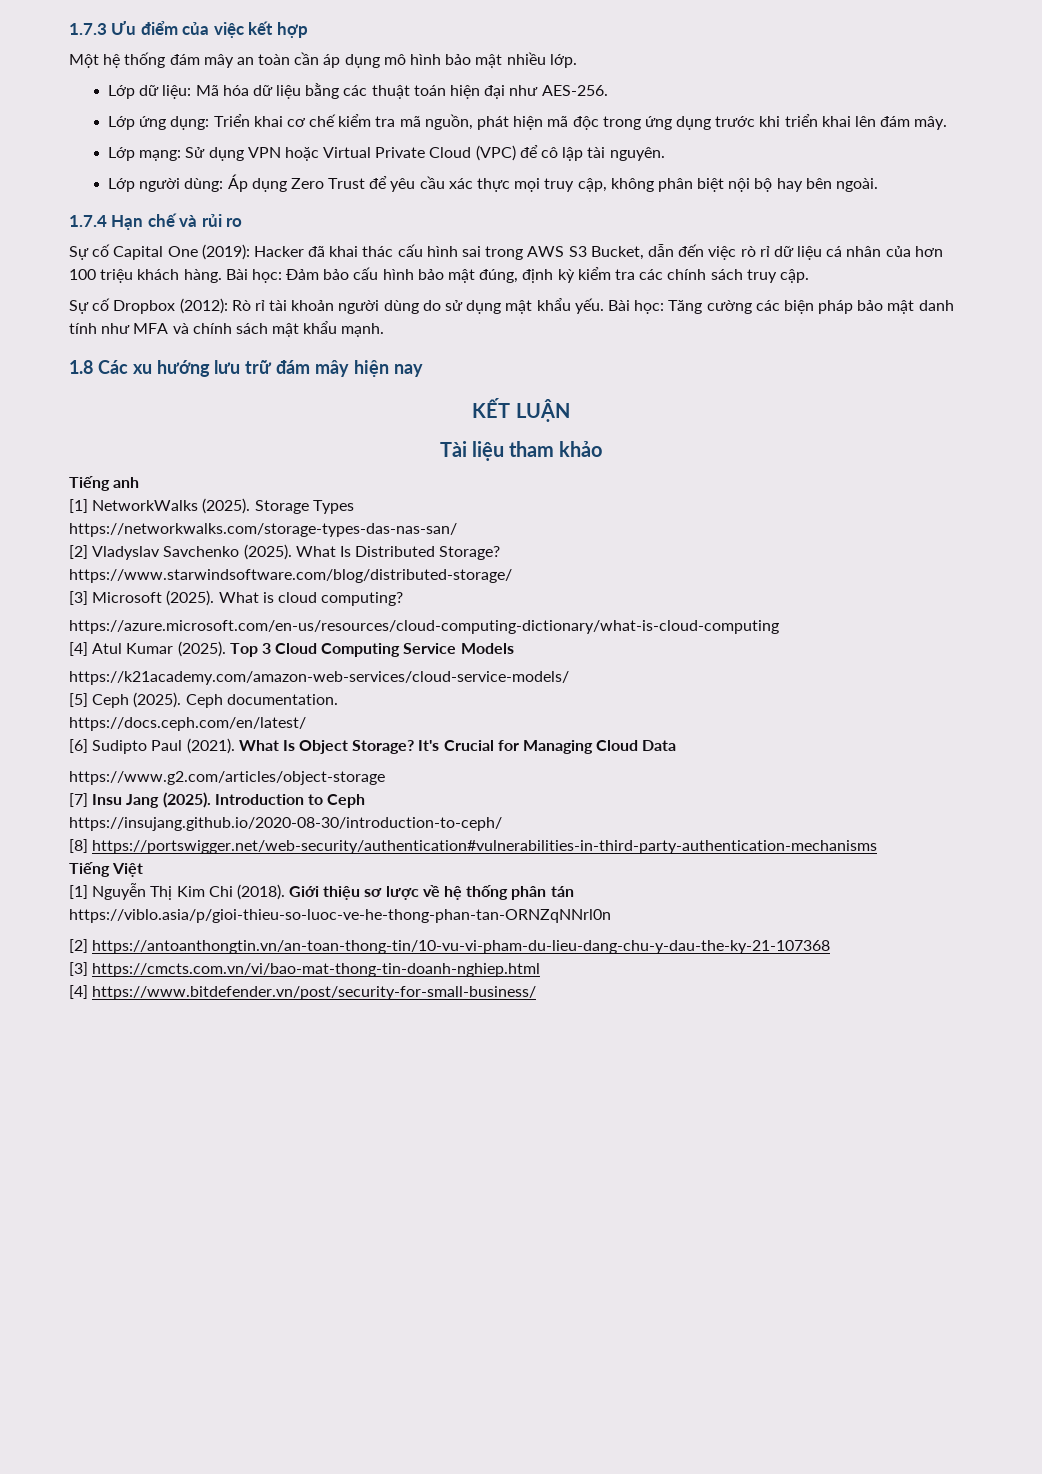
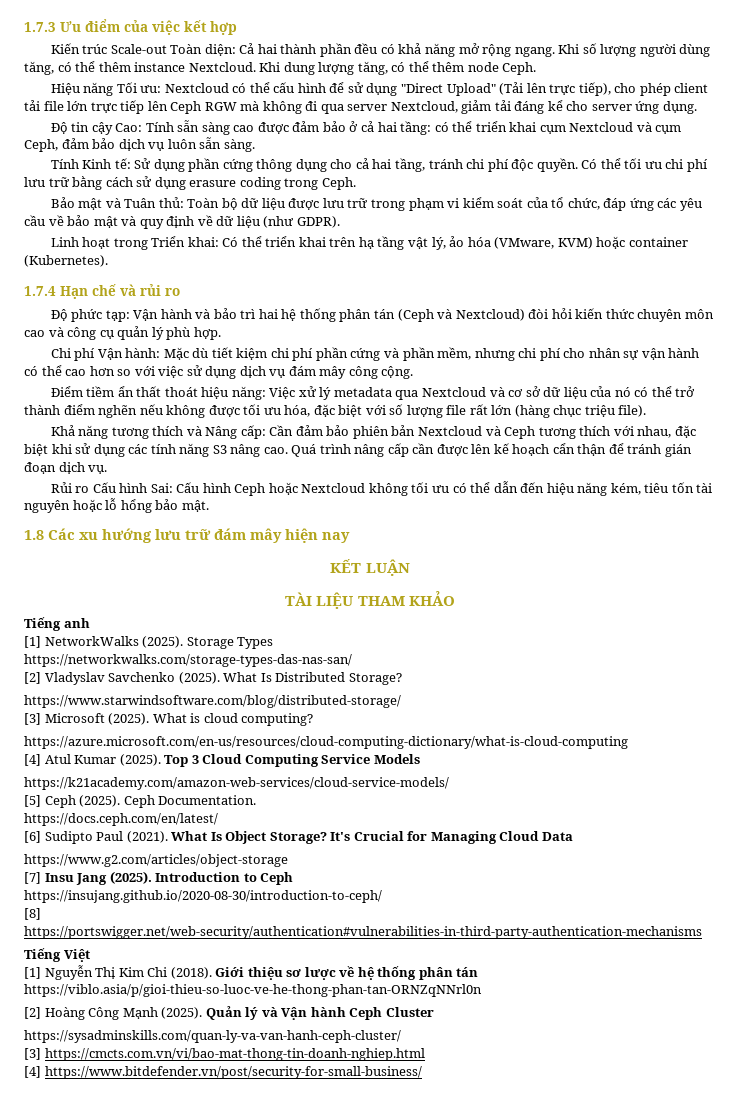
[69,52,577,68] [107,83,608,99] [107,114,948,130] [107,145,665,161] [107,174,879,192] Một hệ thống đám mây an toàn cần áp dụng mô hình bảo mật nhiều lớp. // Lớp dữ liệu: Mã hóa dữ liệu bằng các thuật toán hiện đại như AES-256. // Lớp ứng dụng: Triển khai cơ chế kiểm tra mã nguồn, phát hiện mã độc trong ứng dụng trước khi triển khai lên đám mây. // Lớp mạng: Sử dụng VPN hoặc Virtual Private Cloud (VPC) để cô lập tài nguyên. // Lớp người dùng: Áp dụng Zero Trust để yêu cầu xác thực mọi truy cập, không phân biệt nội bộ hay bên ngoài. -> [50,43,711,57] [24,61,537,75] [50,82,709,96] [24,100,697,114] [50,120,682,135] [24,137,255,152] [50,158,708,172] [24,176,356,190] [50,197,702,211] [24,215,340,229] [50,236,688,250] [24,255,108,267] Kiến trúc Scale-out Toàn diện: Cả hai thành phần đều có khả năng mở rộng ngang. Khi số lượng người dùng tăng, có thể thêm instance Nextcloud. Khi dung lượng tăng, có thể thêm node Ceph. // Hiệu năng Tối ưu: Nextcloud có thể cấu hình để sử dụng "Direct Upload" (Tải lên trực tiếp), cho phép client tải file lớn trực tiếp lên Ceph RGW mà không đi qua server Nextcloud, giảm tải đáng kể cho server ứng dụng. // Độ tin cậy Cao: Tính sẵn sàng cao được đảm bảo ở cả hai tầng: có thể triển khai cụm Nextcloud và cụm Ceph, đảm bảo dịch vụ luôn sẵn sàng. // Tính Kinh tế: Sử dụng phần cứng thông dụng cho cả hai tầng, tránh chi phí độc quyền. Có thể tối ưu chi phí lưu trữ bằng cách sử dụng erasure coding trong Ceph. // Bảo mật và Tuân thủ: Toàn bộ dữ liệu được lưu trữ trong phạm vi kiểm soát của tổ chức, đáp ứng các yêu cầu về bảo mật và quy định về dữ liệu (như GDPR). // Linh hoạt trong Triển khai: Có thể triển khai trên hạ tầng vật lý, ảo hóa (VMware, KVM) hoặc container (Kubernetes).
[69,244,943,260] [69,267,809,283] [69,298,954,314] [69,321,385,337] Sự cố Capital One (2019): Hacker đã khai thác cấu hình sai trong AWS S3 Bucket, dẫn đến việc rò rỉ dữ liệu cá nhân của hơn 100 triệu khách hàng. Bài học: Đảm bảo cấu hình bảo mật đúng, định kỳ kiểm tra các chính sách truy cập. // Sự cố Dropbox (2012): Rò rỉ tài khoản người dùng do sử dụng mật khẩu yếu. Bài học: Tăng cường các biện pháp bảo mật danh tính như MFA và chính sách mật khẩu mạnh. -> [50,308,714,322] [24,326,221,340] [50,347,700,361] [24,365,414,379] [50,386,696,400] [24,404,647,418] [50,425,696,439] [24,443,692,457] [24,462,108,474] [50,481,713,496] [24,498,209,513] Độ phức tạp: Vận hành và bảo trì hai hệ thống phân tán (Ceph và Nextcloud) đòi hỏi kiến thức chuyên môn cao và công cụ quản lý phù hợp. // Chi phí Vận hành: Mặc dù tiết kiệm chi phí phần cứng và phần mềm, nhưng chi phí cho nhân sự vận hành có thể cao hơn so với việc sử dụng dịch vụ đám mây công cộng. // Điểm tiềm ẩn thất thoát hiệu năng: Việc xử lý metadata qua Nextcloud và cơ sở dữ liệu của nó có thể trở thành điểm nghẽn nếu không được tối ưu hóa, đặc biệt với số lượng file rất lớn (hàng chục triệu file). // Khả năng tương thích và Nâng cấp: Cần đảm bảo phiên bản Nextcloud và Ceph tương thích với nhau, đặc biệt khi sử dụng các tính năng S3 nâng cao. Quá trình nâng cấp cần được lên kế hoạch cẩn thận để tránh gián đoạn dịch vụ. // Rủi ro Cấu hình Sai: Cấu hình Ceph hoặc Nextcloud không tối ưu có thể dẫn đến hiệu năng kém, tiêu tốn tài nguyên hoặc lỗ hổng bảo mật.
[439,441,603,461] Tài liệu tham khảo -> [285,591,455,609] TÀI LIỆU THAM KHẢO
[226,694,338,705] documentation. -> [158,795,257,805] Documentation.
[92,940,831,954] https://antoanthongtin.vn/an-toan-thong-tin/10-vu-vi-pham-du-lieu-dang-chu-y-dau-the-ky-21-107368 -> [44,1006,434,1020] [24,1030,401,1043] Hoàng Công Mạnh (2025). Quản lý và Vận hành Ceph Cluster // https://sysadminskills.com/quan-ly-va-van-hanh-ceph-cluster/

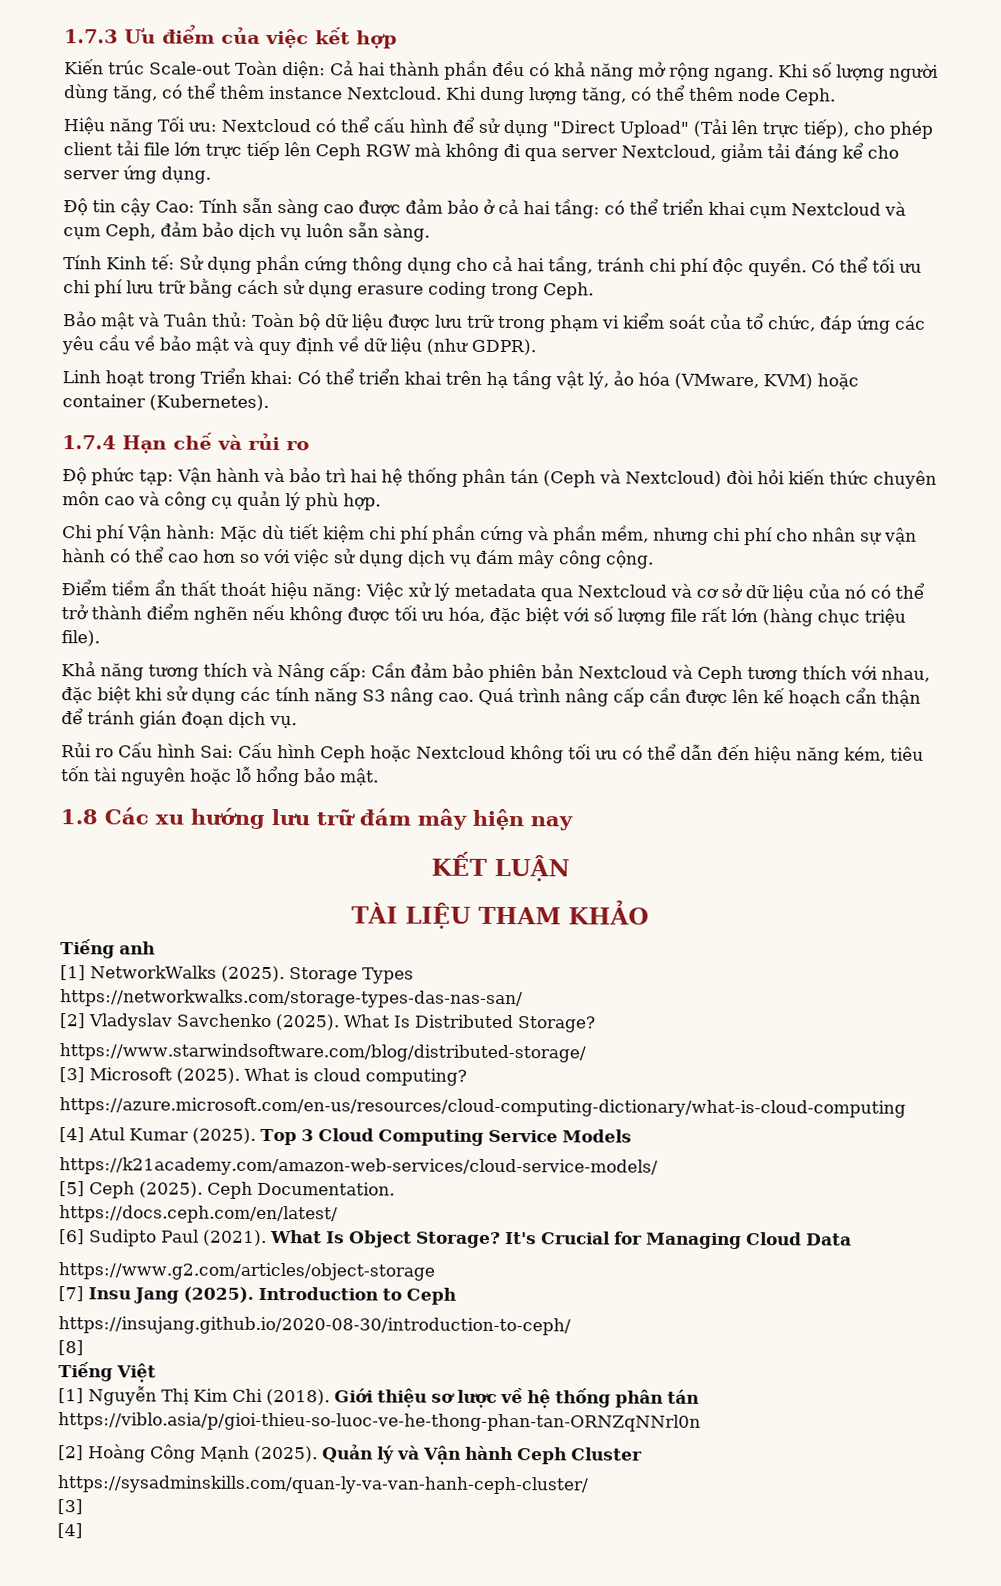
[24,926,702,939] https://portswigger.net/web-security/authentication#vulnerabilities-in-third-party-authentication-mechanisms -> (84, 1348) none
[44,1048,425,1061] [24,1066,422,1079] https://cmcts.com.vn/vi/bao-mat-thong-tin-doanh-nghiep.html // [4] https://www.bitdefender.vn/post/security-for-small-business/ -> [57,1523,83,1539] // [4]

